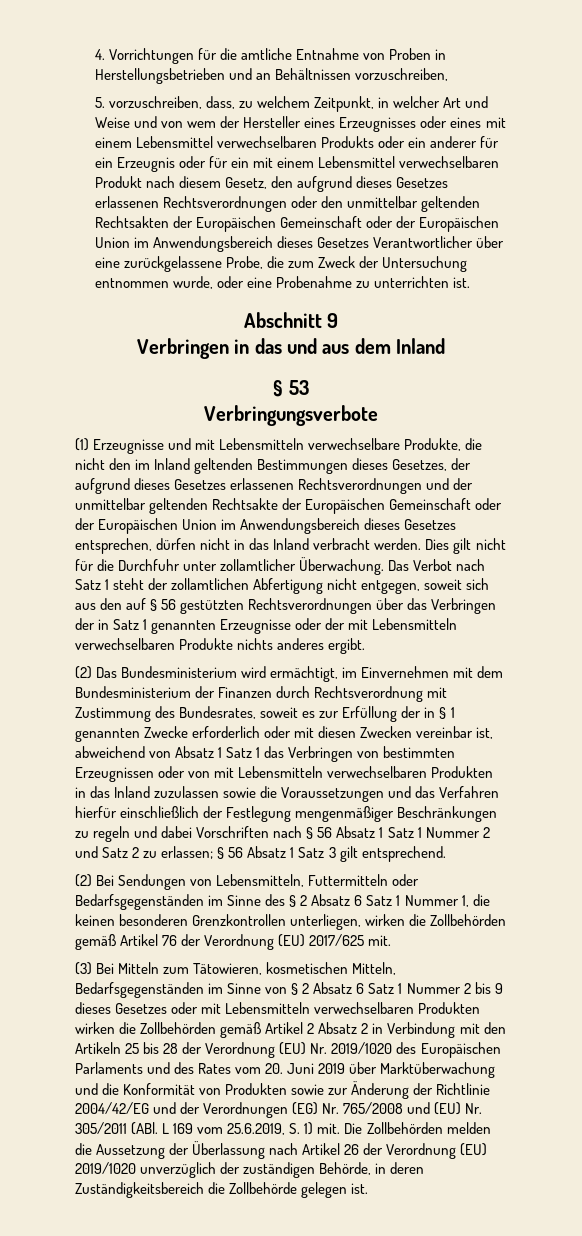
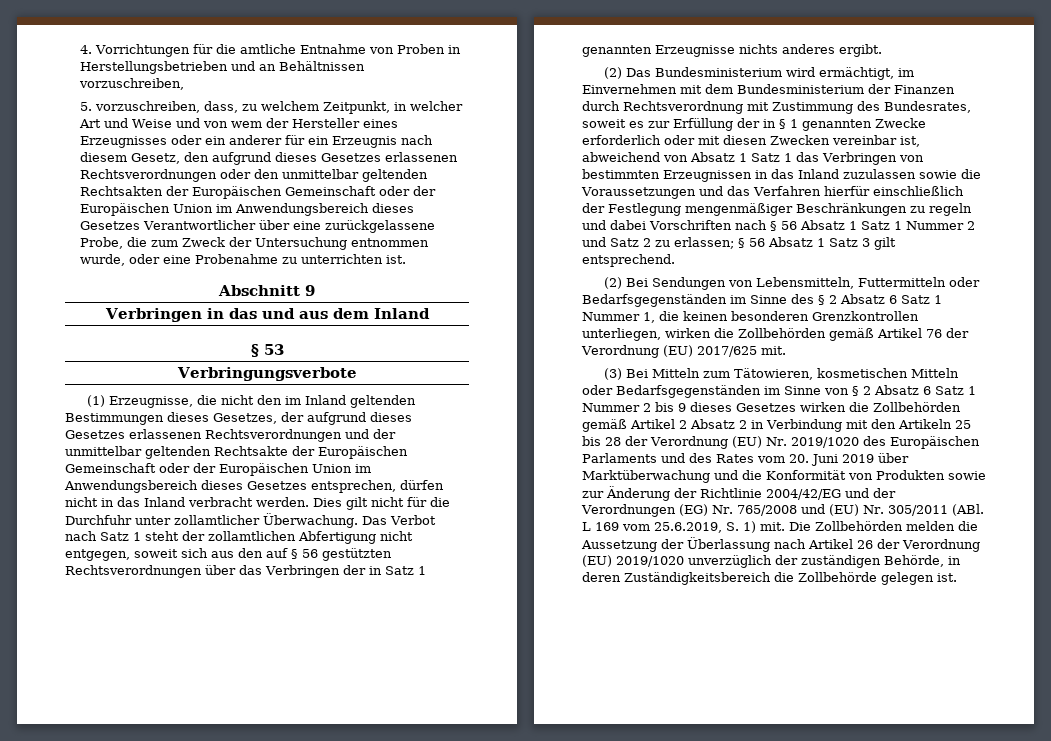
[450,117,506,128] [95,136,406,148] eines mit einem Lebensmittel verwechselbaren Produkts oder -> (202, 140) none
[179,156,500,168] [95,176,143,188] oder für ein mit einem Lebensmittel verwechselbaren Produkt -> (397, 142) none
[93,438,462,454] Erzeugnisse und mit Lebensmitteln verwechselbare Produkte, -> [109,396,194,408] Erzeugnisse,
[295,618,458,630] [75,638,234,650] oder der mit Lebensmitteln verwechselbaren Produkte -> (735, 51) none
[158,766,494,778] oder von mit Lebensmitteln verwechselbaren Produkten -> (752, 176) none
[352,962,397,975] Mitteln, -> [911,368,960,378] [582,385,613,395] Mitteln oder
[171,1002,481,1014] oder mit Lebensmitteln verwechselbaren Produkten -> (796, 407) none

